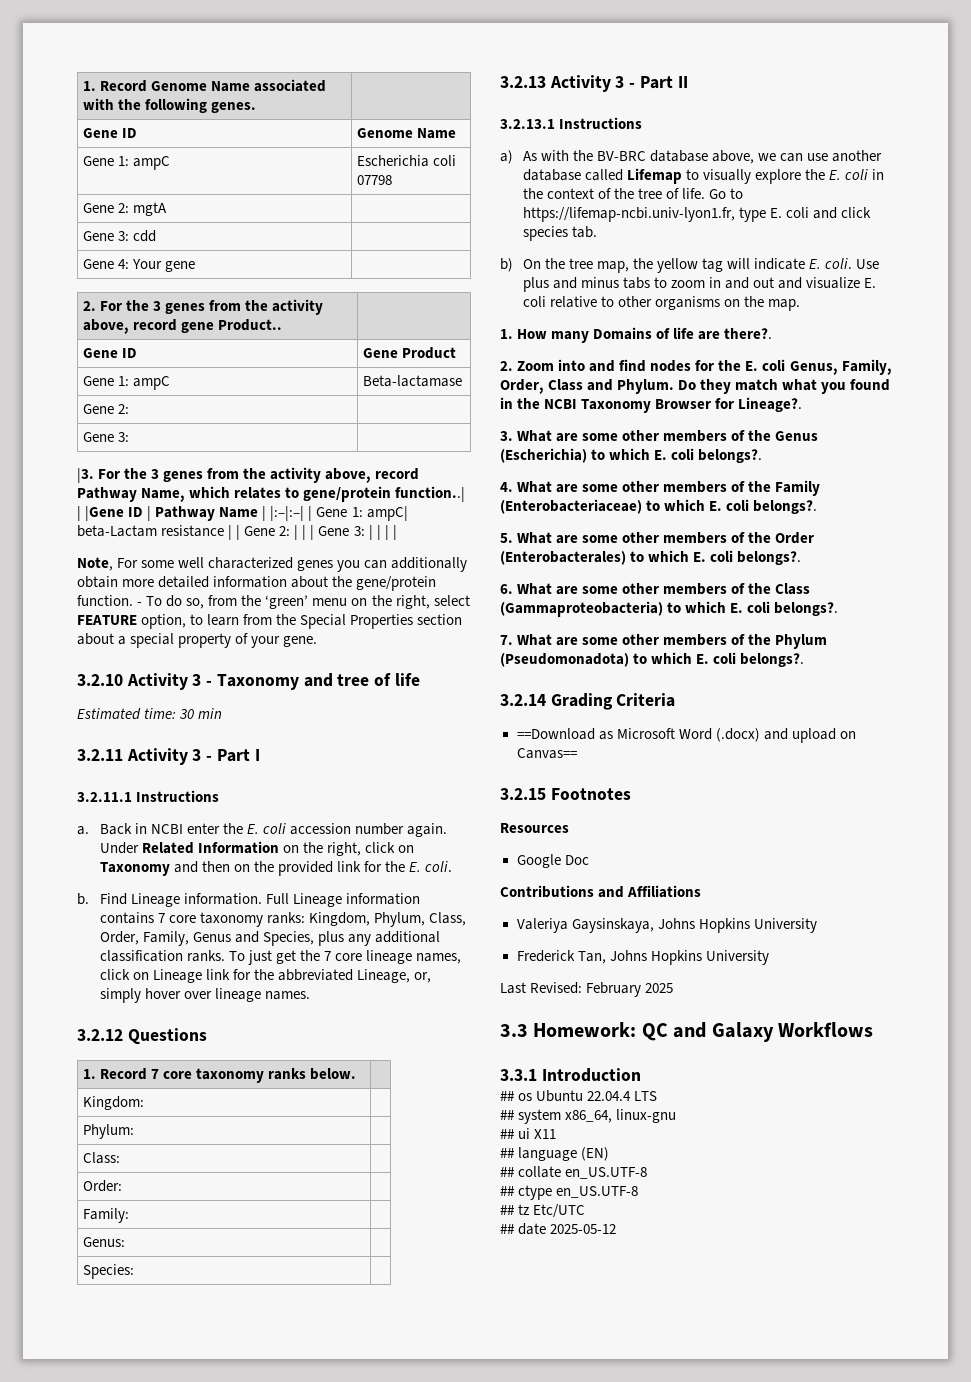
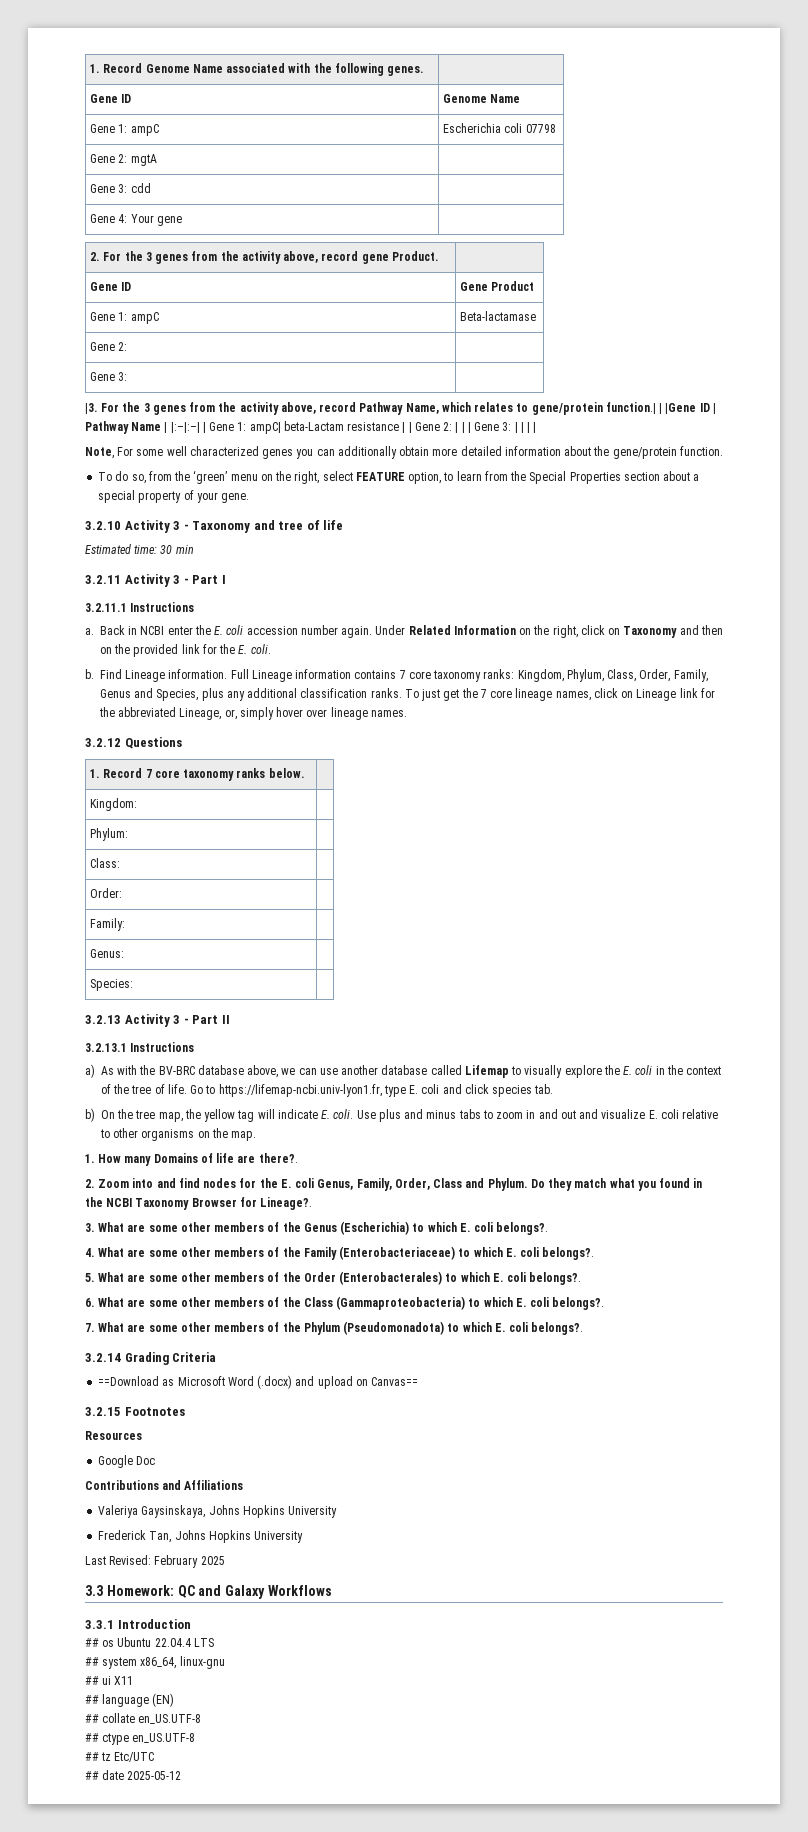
[218,319,283,331] Product.. -> [391,251,439,261] Product.
[395,486,466,502] function..| -> [605,402,656,414] function.|
[137,602,143,606] - -> (723, 451) //

